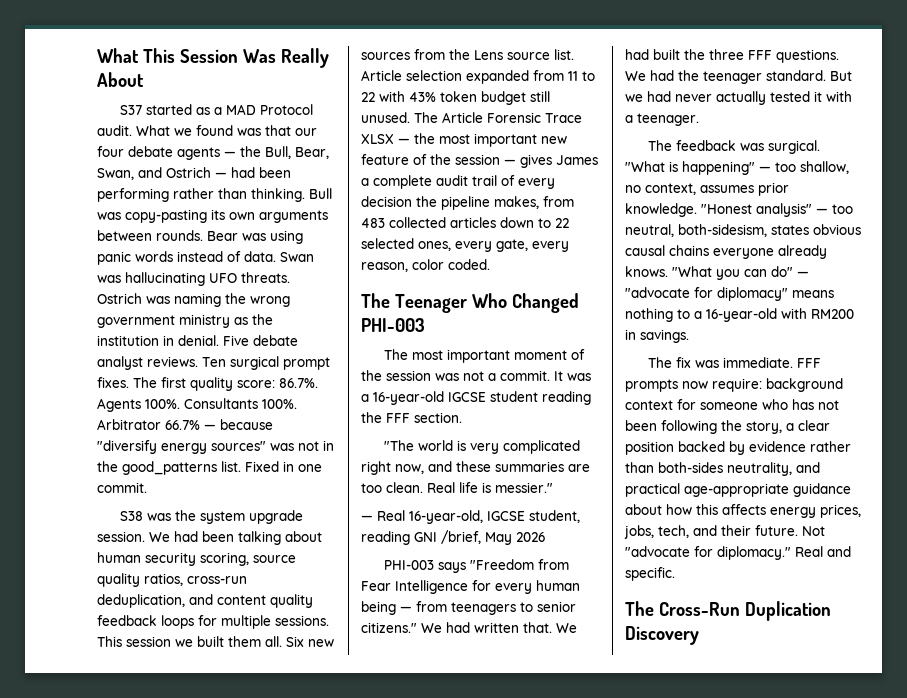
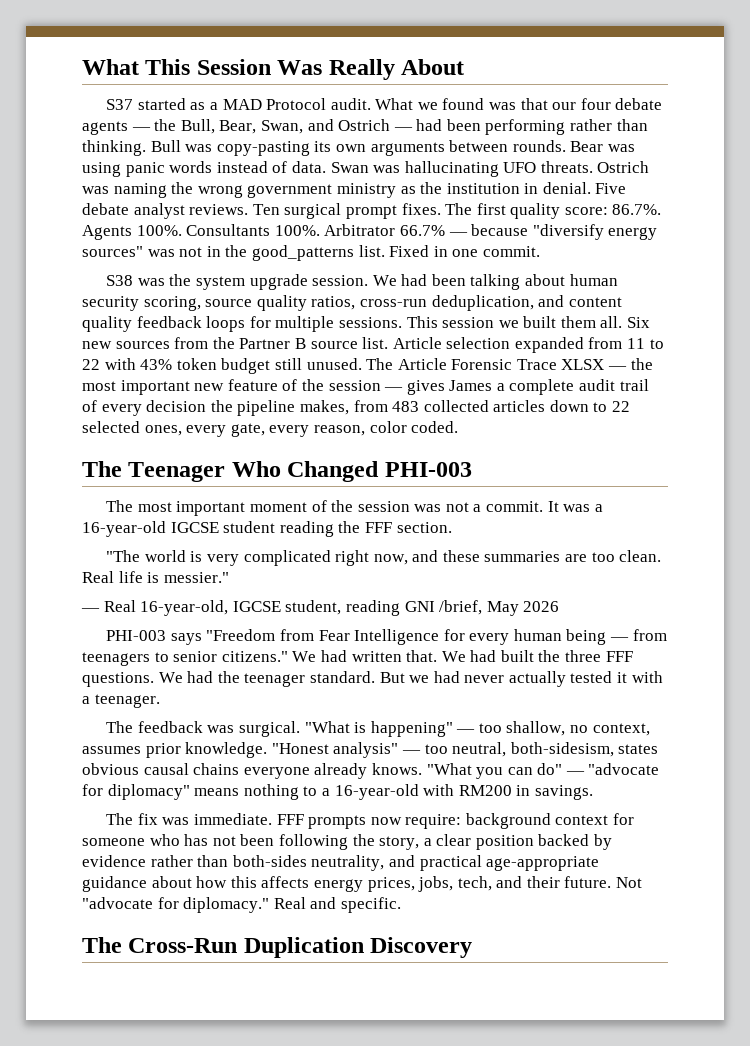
[474,50,503,60] Lens -> [239,338,306,349] Partner B

